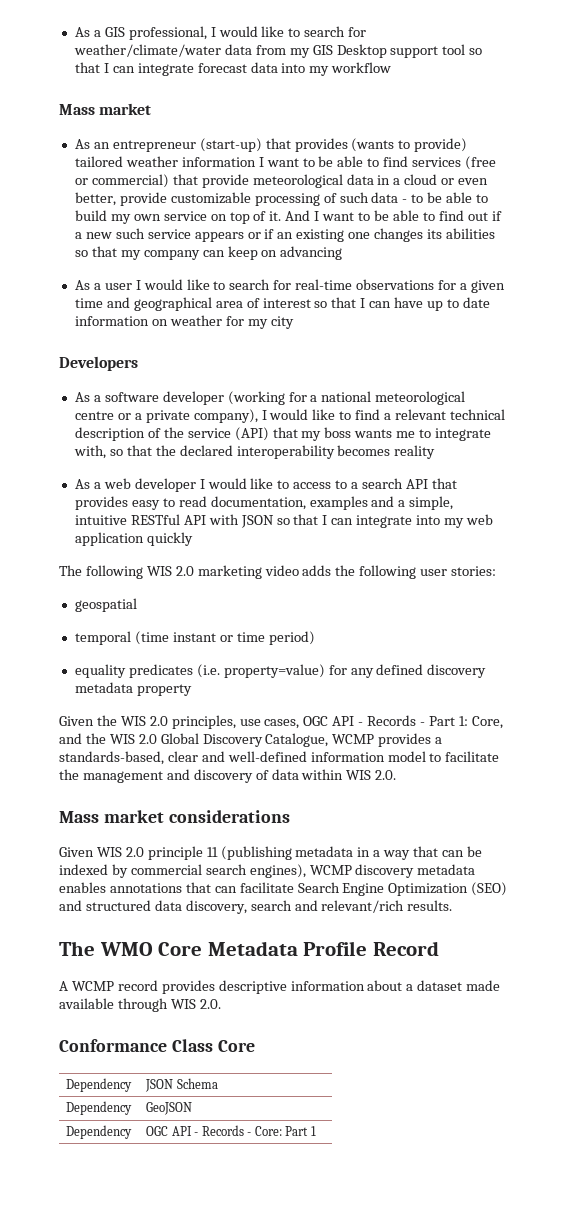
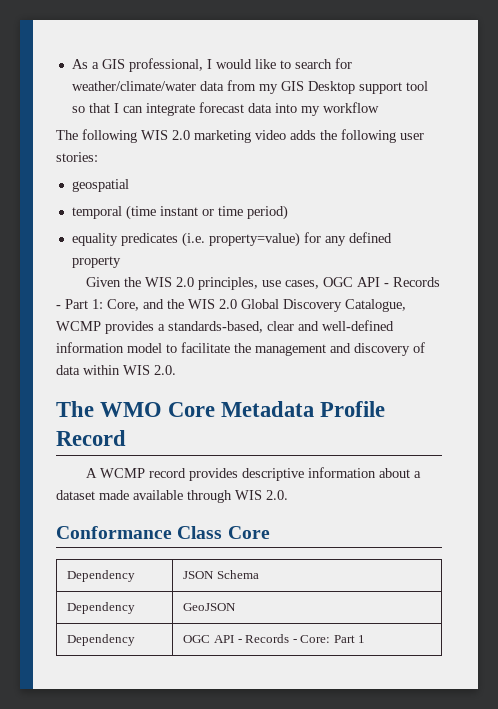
[59,103,152,115] [74,138,468,152] [74,156,497,170] [74,174,489,188] [74,192,489,206] [74,210,502,224] [74,228,495,242] [74,246,343,260] [74,279,505,293] [74,297,490,311] [74,315,294,329] [59,356,138,371] [74,391,466,405] [74,409,505,423] [74,427,492,441] [73,445,436,459] [74,478,457,492] [74,496,454,510] [74,514,493,528] [74,532,193,546] // Mass market // As an entrepreneur (start-up) that provides (wants to provide) tailored weather information I want to be able to find services (free or commercial) that provide meteorological data in a cloud or even better, provide customizable processing of such data - to be able to build my own service on top of it. And I want to be able to find out if a new such service appears or if an existing one changes its abilities so that my company can keep on advancing // As a user I would like to search for real-time observations for a given time and geographical area of interest so that I can have up to date information on weather for my city // Developers // As a software developer (working for a national meteorological centre or a private company), I would like to find a relevant technical description of the service (API) that my boss wants me to integrate with, so that the declared interoperability becomes reality // As a web developer I would like to access to a search API that provides easy to read documentation, examples and a simple, intuitive RESTful API with JSON so that I can integrate into my web application quickly -> (379, 107) none
[427,664,487,678] [74,682,133,693] discovery metadata -> (392, 237) none
[59,810,290,823] [59,846,482,860] [59,864,476,878] [59,882,508,896] [59,900,453,914] // Mass market considerations // Given WIS 2.0 principle 11 (publishing metadata in a way that can be indexed by commercial search engines), WCMP discovery metadata enables annotations that can facilitate Search Engine Optimization (SEO) and structured data discovery, search and relevant/rich results. -> (176, 370) none

